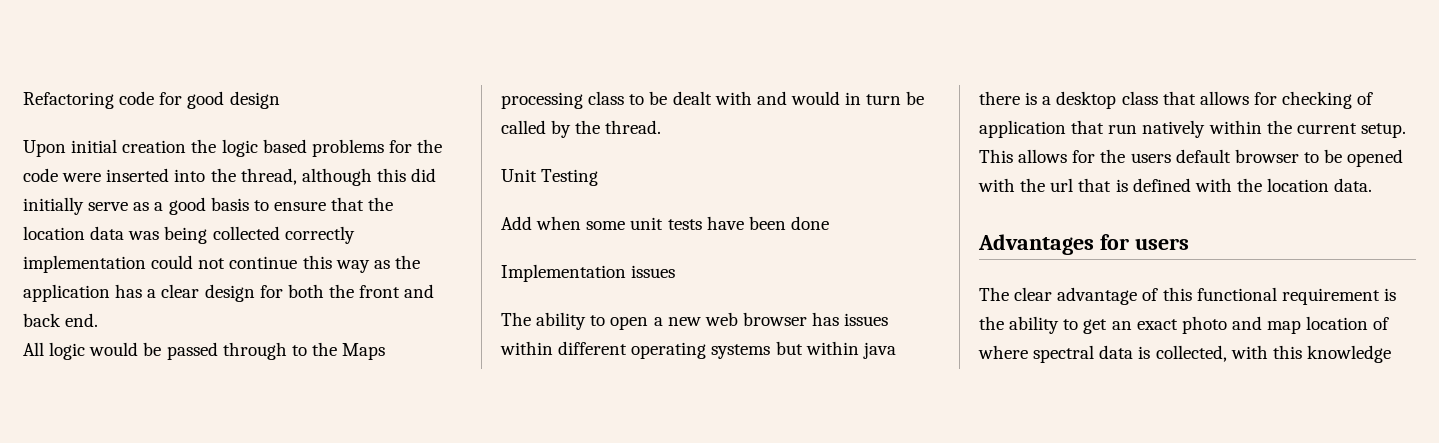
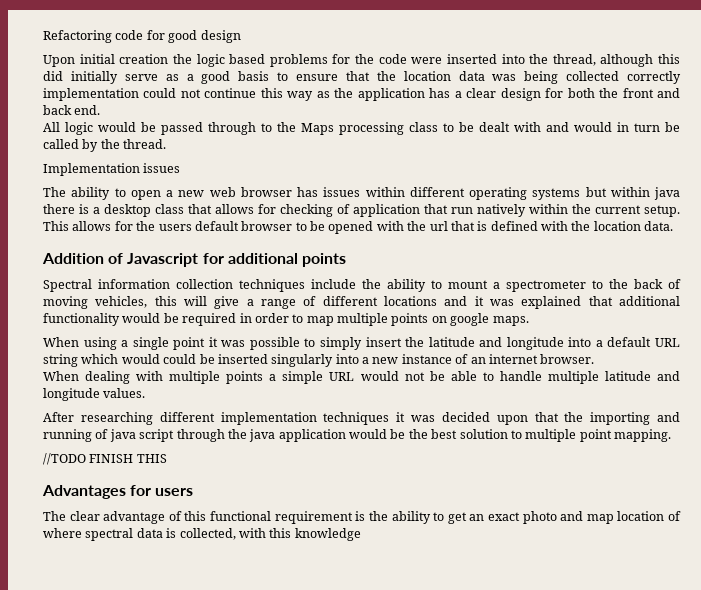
[501,169,599,186] [501,216,829,230] // Unit Testing // Add when some unit tests have been done -> (167, 144) none
(1373, 185) none -> [42,253,346,267] [43,279,681,292] [43,296,680,309] [43,313,529,326] [43,337,680,350] [43,354,595,367] [43,371,680,384] [43,388,146,401] [43,412,680,425] [43,429,671,442] [43,453,167,465] // Addition of Javascript for additional points // Spectral information collection techniques include the ability to mount a spectrometer to the back of moving vehicles, this will give a range of different locations and it was explained that additional functionality would be required in order to map multiple points on google maps. // When using a single point it was possible to simply insert the latitude and longitude into a default URL string which would could be inserted singularly into a new instance of an internet browser. // When dealing with multiple points a simple URL would not be able to handle multiple latitude and longitude values. // After researching different implementation techniques it was decided upon that the importing and running of java script through the java application would be the best solution to multiple point mapping. // //TODO FINISH THIS

